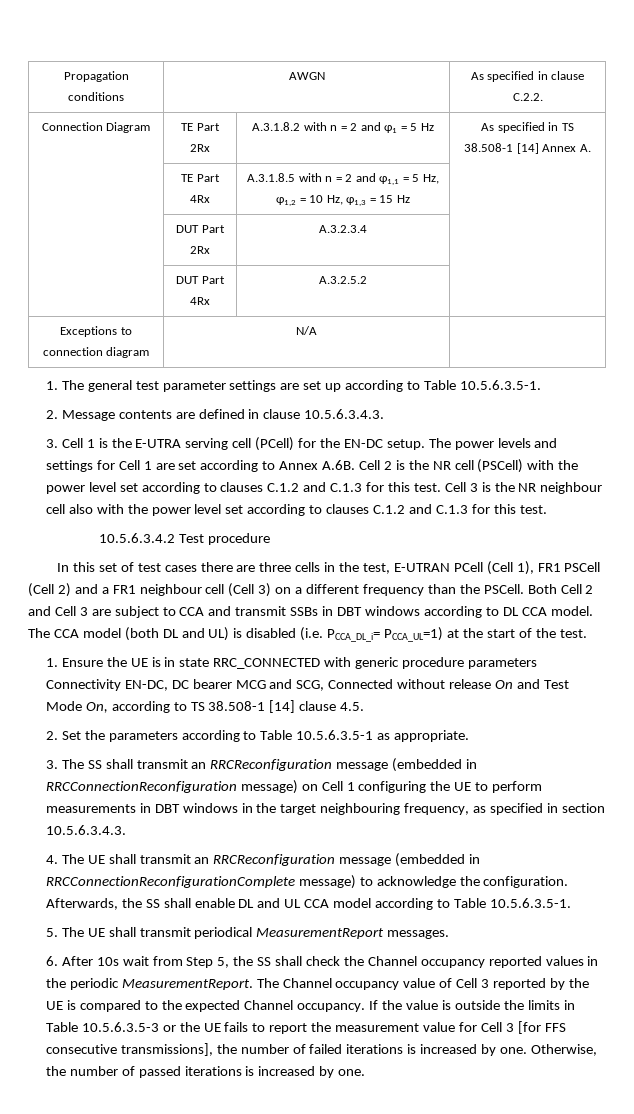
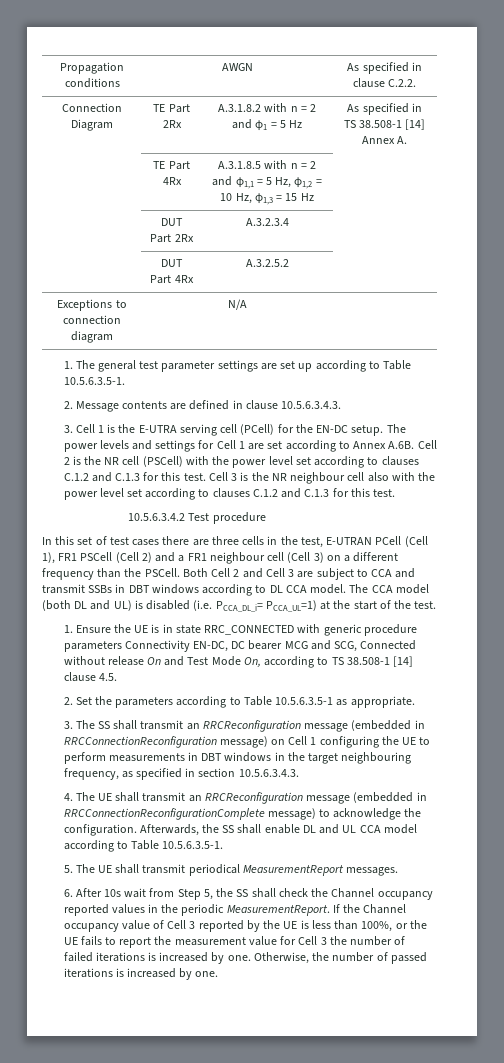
[256,978,279,988] The -> [332,904,361,913] If the
[79,1000,575,1012] [45,1022,159,1032] compared to the expected Channel occupancy. If the value is outside the limits in Table 10.5.6.3.5-3 -> [311,920,393,932] less than 100%,
[517,1021,566,1034] [45,1043,213,1056] [for FFS consecutive transmissions], -> (327, 941) none

